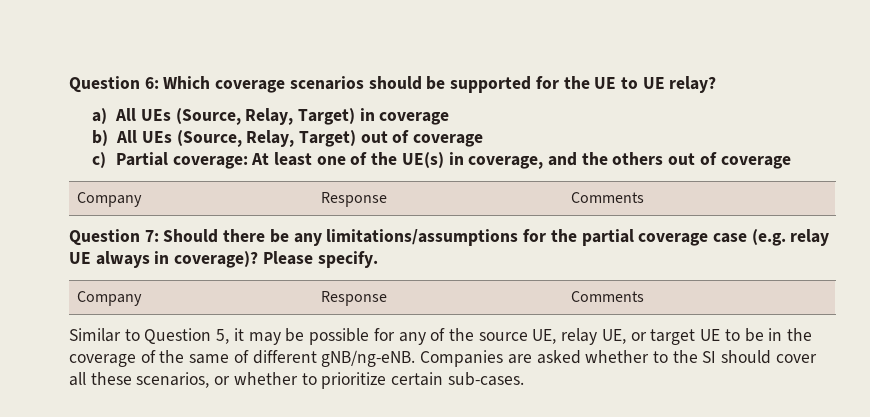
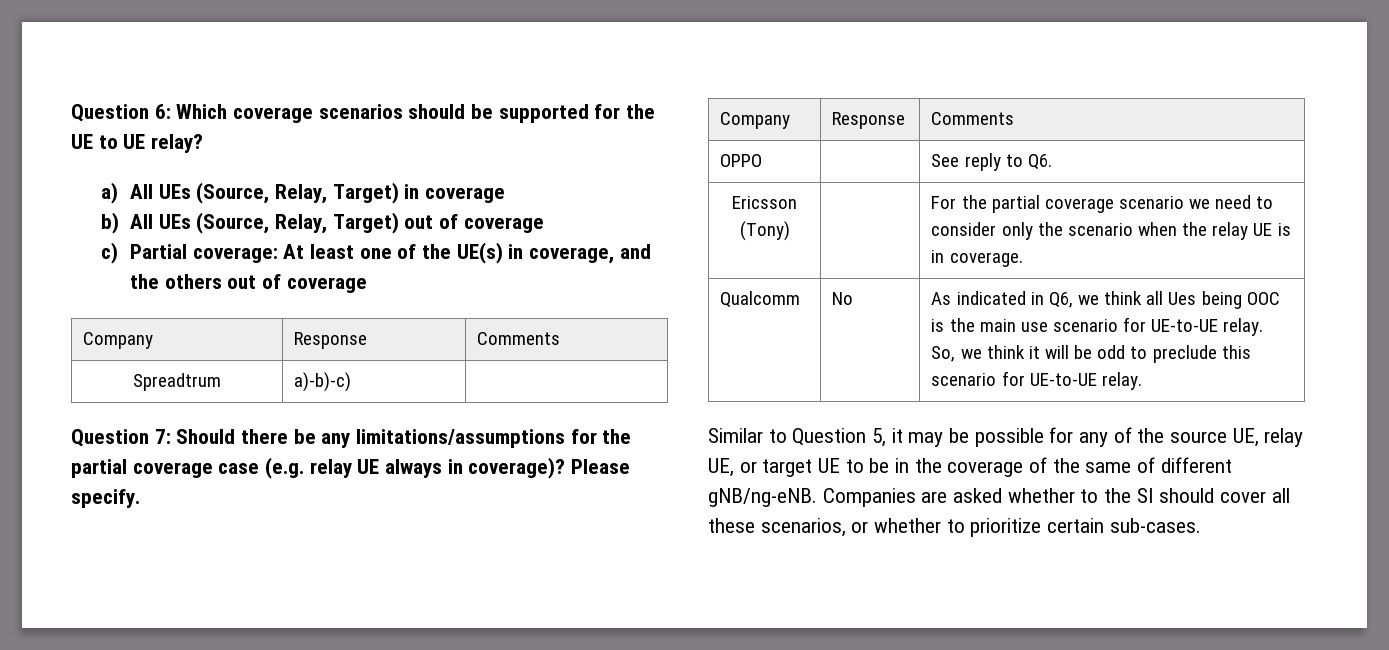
(644, 197) none -> [133,373,221,391] [294,372,352,392] // Spreadtrum | a)-b)-c) |
(644, 296) none -> [720,154,763,167] [931,153,1052,171] [732,196,797,209] [739,221,790,241] [931,195,1274,213] [931,222,1291,240] [931,250,1023,267] [720,291,801,308] [832,292,854,305] [931,291,1280,309] [931,317,1264,336] [931,345,1251,363] [931,371,1142,390] // OPPO | | See reply to Q6. // Ericsson (Tony) | | For the partial coverage scenario we need to consider only the scenario when the relay UE is in coverage. // Qualcomm | No | As indicated in Q6, we think all Ues being OOC is the main use scenario for UE-to-UE relay. So, we think it will be odd to preclude this scenario for UE-to-UE relay.

